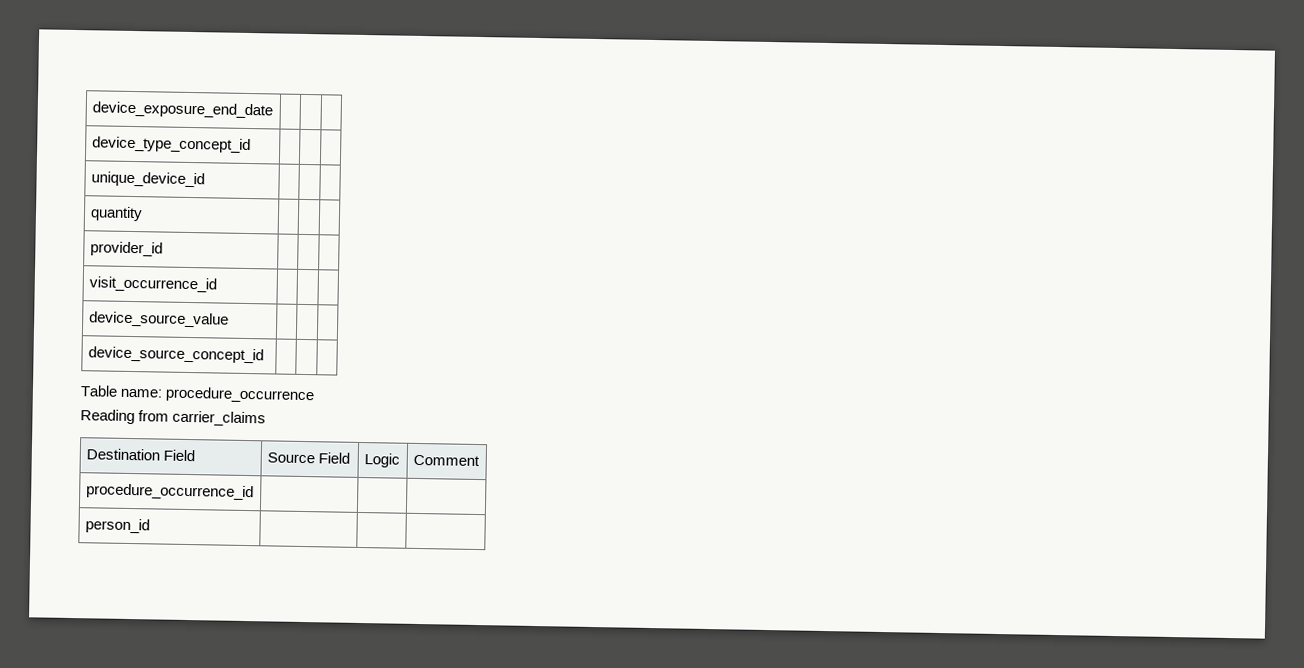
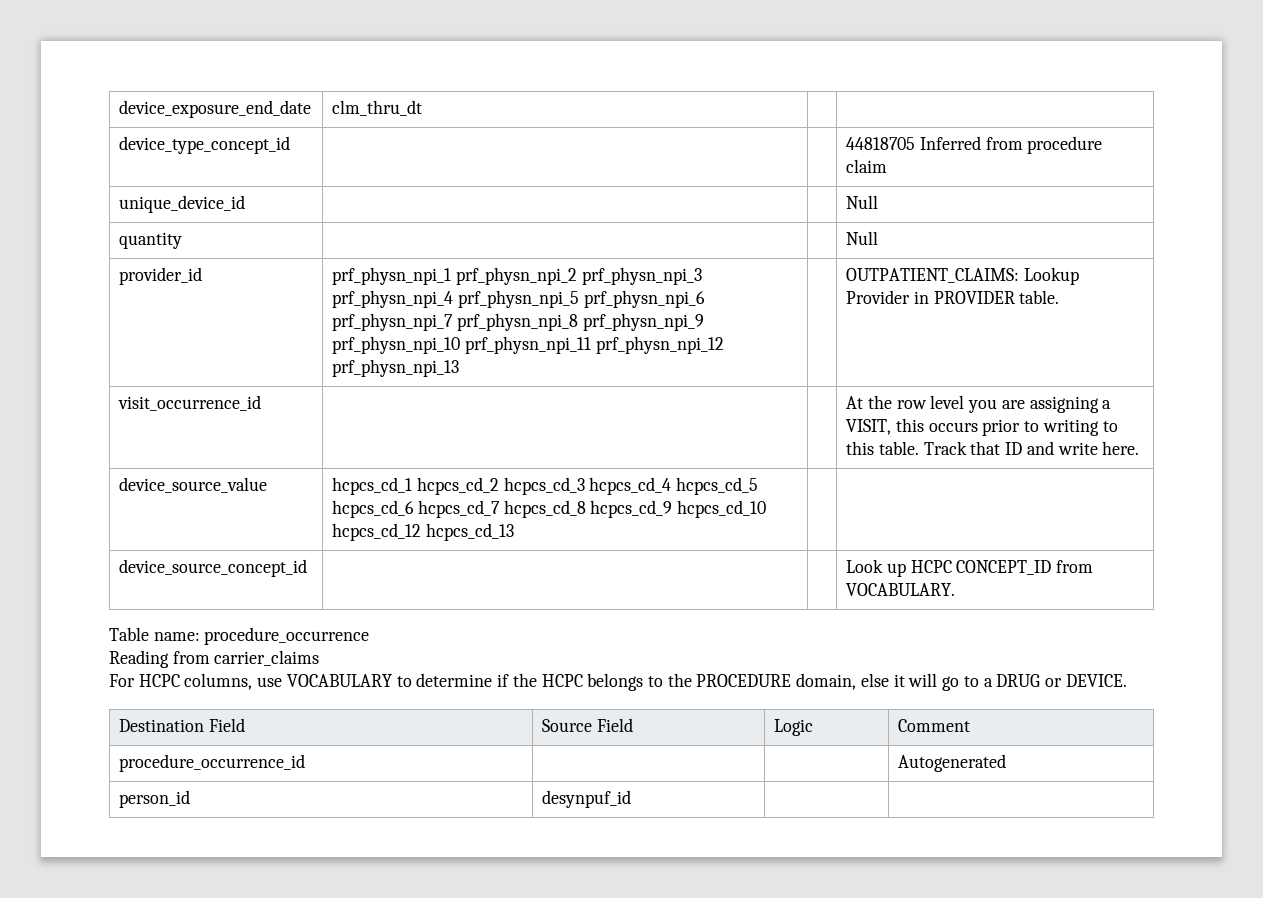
(273, 110) none -> [332,100,423,116] clm_thru_dt
(251, 145) none -> [846,136,1103,154] [846,159,888,173] 44818705 Inferred from procedure claim
(205, 179) none -> [846,195,879,209] Null
(143, 214) none -> [846,231,879,245] Null
[88,276,217,293] [88,311,229,328] [87,346,264,364] | | // visit_occurrence_id | | | // device_source_value | | | // device_source_concept_id | | | -> [332,267,702,285] [332,290,705,308] [332,313,704,331] [332,336,724,354] [332,359,460,377] [846,267,1080,285] [846,290,1060,304] [118,395,262,411] [846,395,1112,413] [846,418,1118,436] [846,441,1140,455] [119,477,268,493] [332,477,759,495] [332,500,767,518] [332,523,515,541] [119,559,308,577] [846,559,1094,577] [846,583,956,596] prf_physn_npi_1 prf_physn_npi_2 prf_physn_npi_3 prf_physn_npi_4 prf_physn_npi_5 prf_physn_npi_6 prf_physn_npi_7 prf_physn_npi_8 prf_physn_npi_9 prf_physn_npi_10 prf_physn_npi_11 prf_physn_npi_12 prf_physn_npi_13 | | OUTPATIENT_CLAIMS: Lookup Provider in PROVIDER table. // visit_occurrence_id | | | At the row level you are assigning a VISIT, this occurs prior to writing to this table. Track that ID and write here. // device_source_value | hcpcs_cd_1 hcpcs_cd_2 hcpcs_cd_3 hcpcs_cd_4 hcpcs_cd_5 hcpcs_cd_6 hcpcs_cd_7 hcpcs_cd_8 hcpcs_cd_9 hcpcs_cd_10 hcpcs_cd_12 hcpcs_cd_13 | | // device_source_concept_id | | | Look up HCPC CONCEPT_ID from VOCABULARY.
(267, 418) none -> [109,673,1127,691] // For HCPC columns, use VOCABULARY to determine if the HCPC belongs to the PROCEDURE domain, else it will go to a DRUG or DEVICE.
(254, 492) none -> [898,754,1007,772] Autogenerated
(150, 526) none -> [542,790,632,808] desynpuf_id

